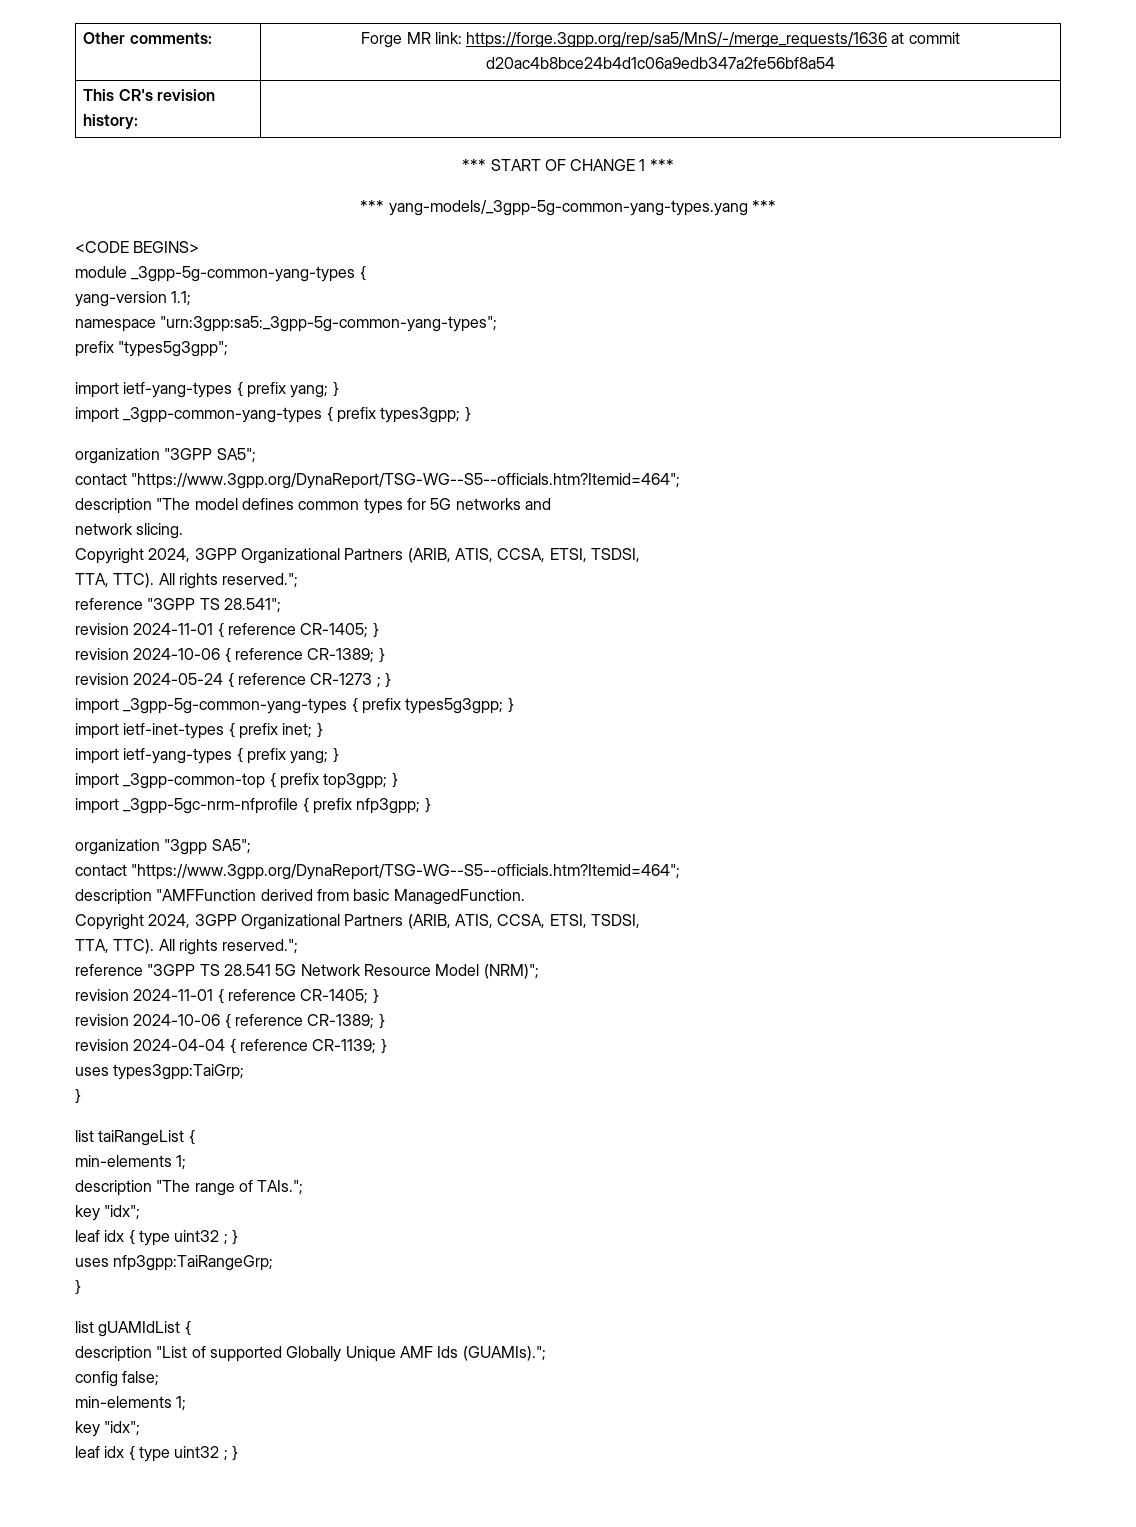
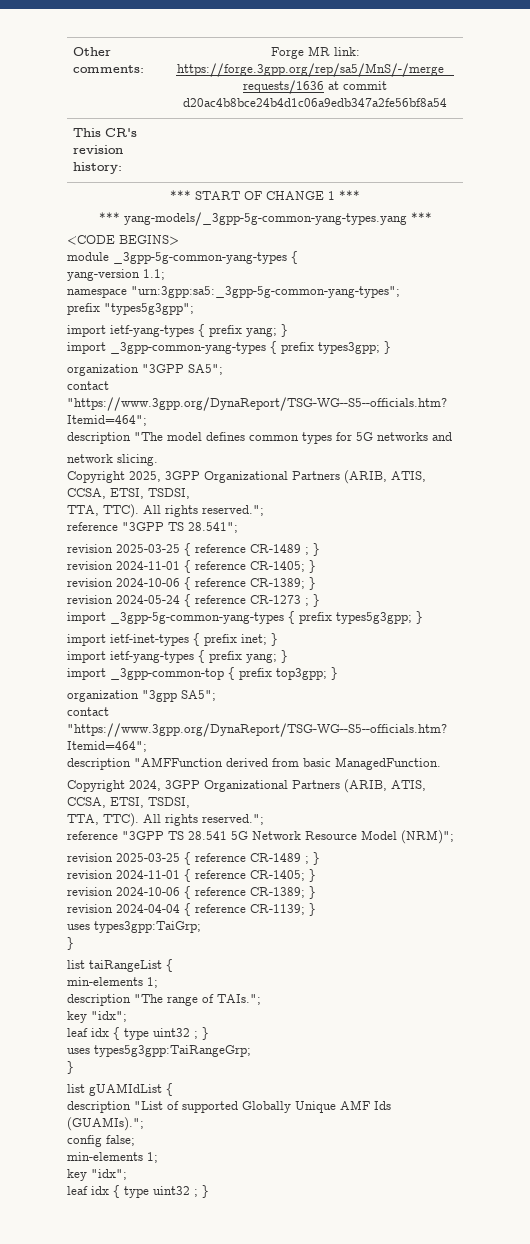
[148,548,191,562] 2024, -> [129,471,161,482] 2025,
(281, 605) none -> [67,543,320,556] // revision 2025-03-25 { reference CR-1489 ; }
[75,797,431,814] // import _3gpp-5gc-nrm-nfprofile { prefix nfp3gpp; } -> (338, 673) none
(539, 971) none -> [67,852,320,865] // revision 2025-03-25 { reference CR-1489 ; }
[113,1255,274,1271] nfp3gpp:TaiRangeGrp; -> [94,1045,251,1057] types5g3gpp:TaiRangeGrp;

